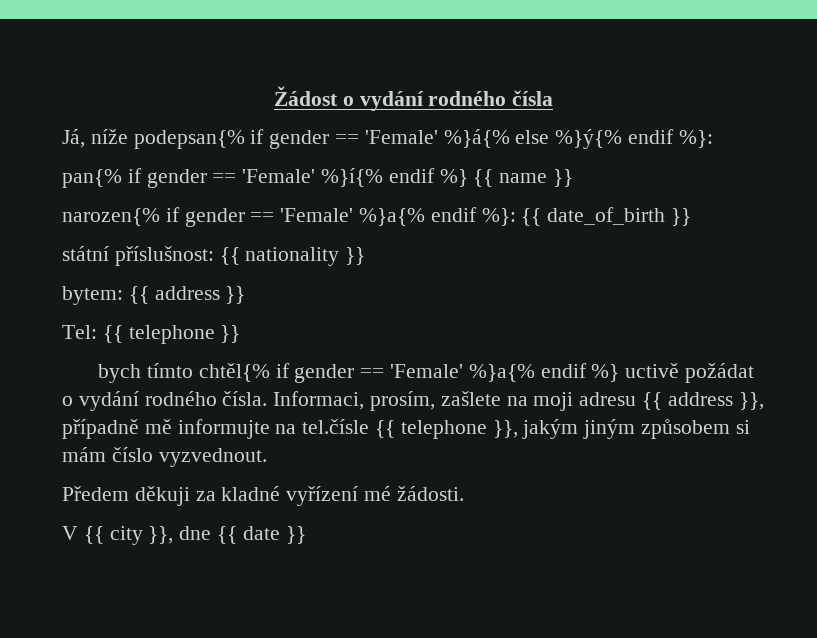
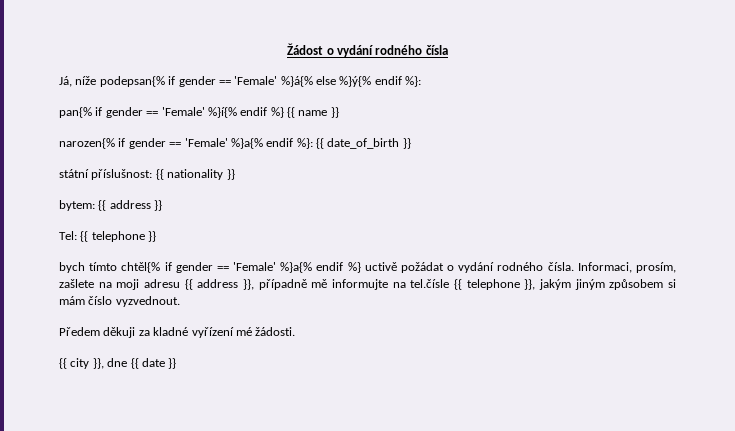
[62,526,78,540] V -> (296, 331) none

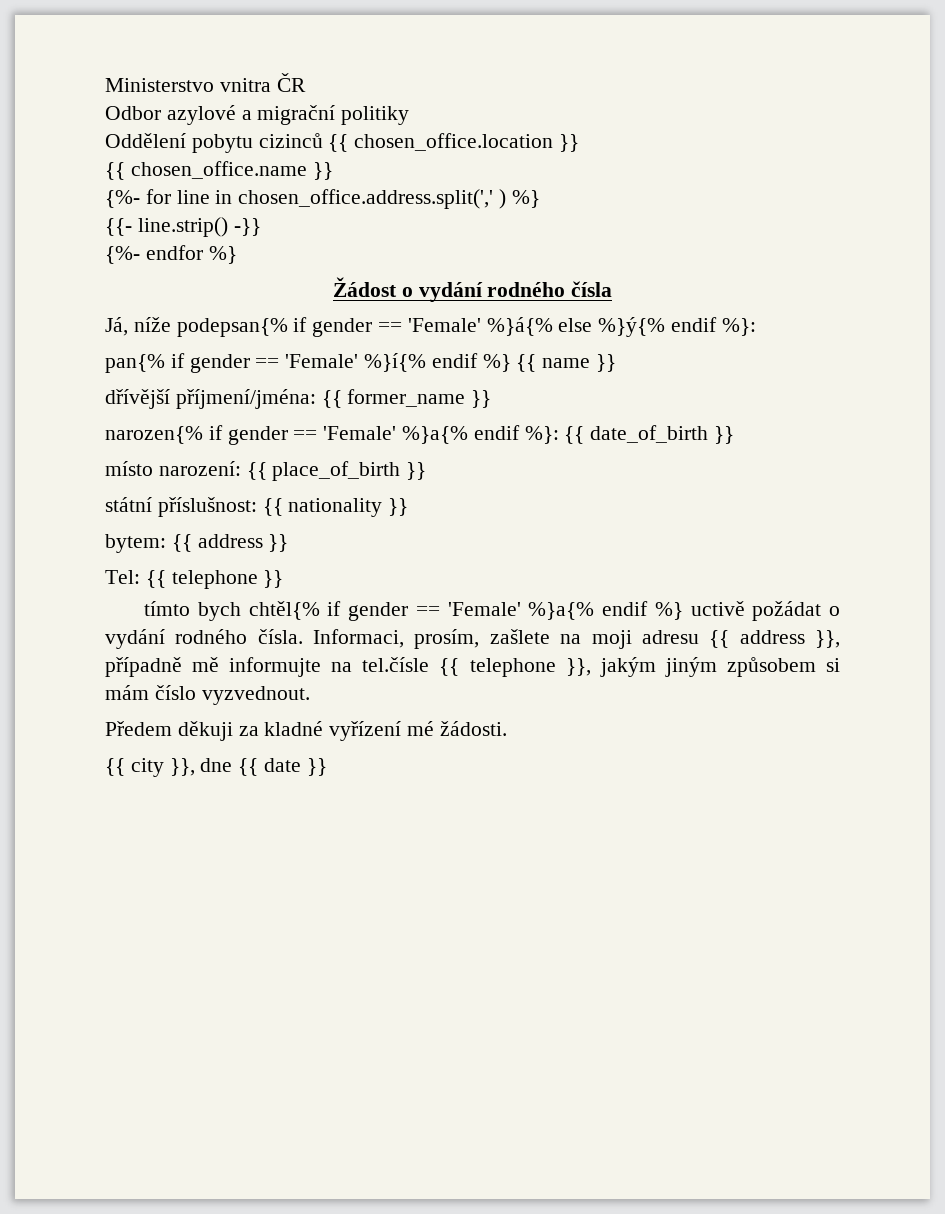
(287, 49) none -> [105,73,306,92] [105,105,410,125] [105,133,580,153] [105,161,333,180] [105,189,540,209] [105,217,261,237] [105,245,237,264] Ministerstvo vnitra ČR // Odbor azylové a migrační politiky // Oddělení pobytu cizinců {{ chosen_office.location }} // {{ chosen_office.name }} // {%- for line in chosen_office.address.split(',' ) %} // {{- line.strip() -}} // {%- endfor %} //
(339, 112) none -> [105,389,492,409] // dřívější příjmení/jména: {{ former_name }}
(411, 143) none -> [105,461,427,481] // místo narození: {{ place_of_birth }}
[59,262,118,273] bych tímto -> [144,601,241,621] tímto bych

